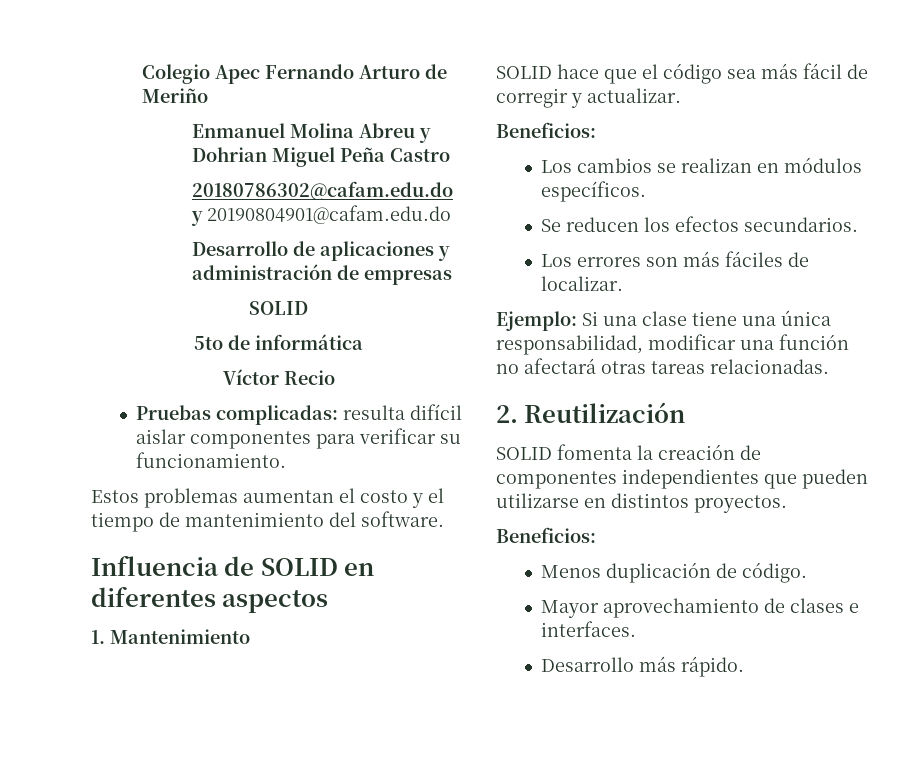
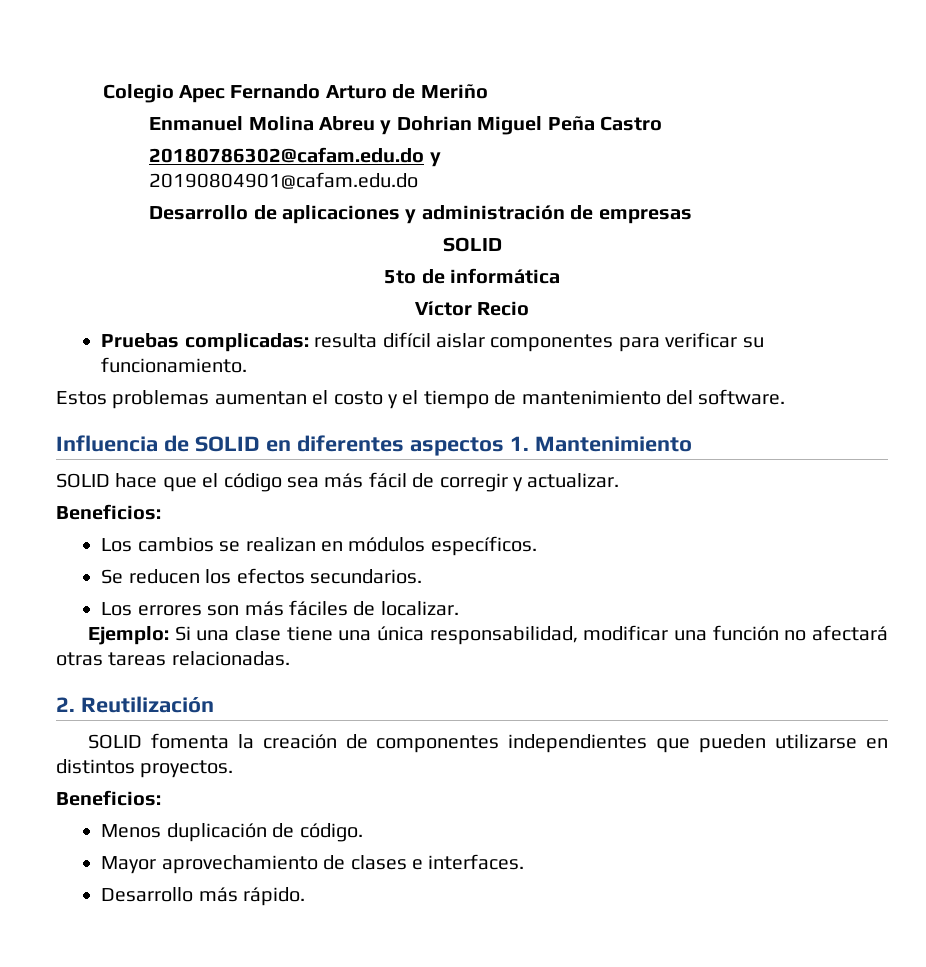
(204, 218) none -> (441, 159) //
(329, 601) // -> (504, 446) none

